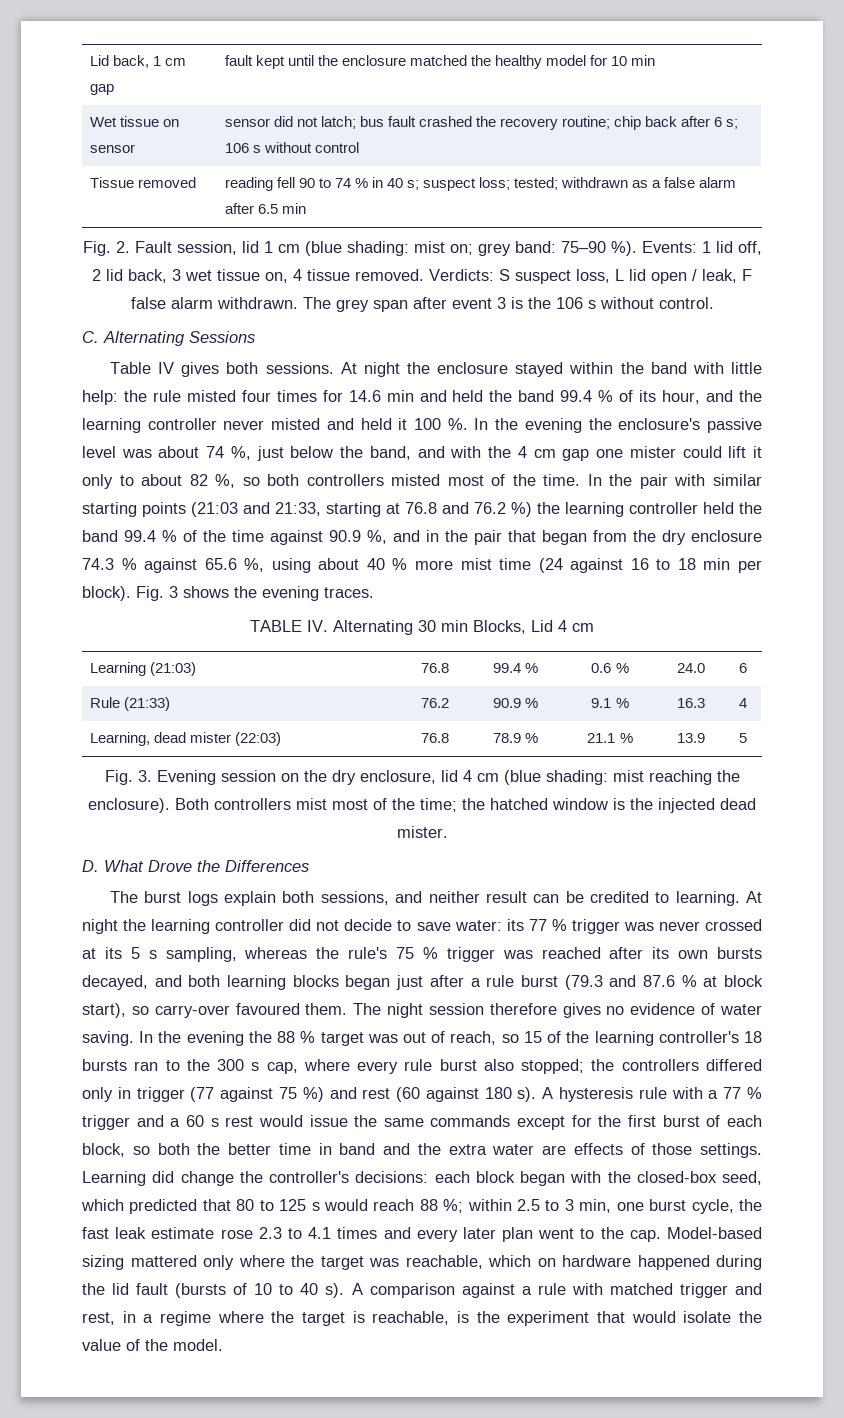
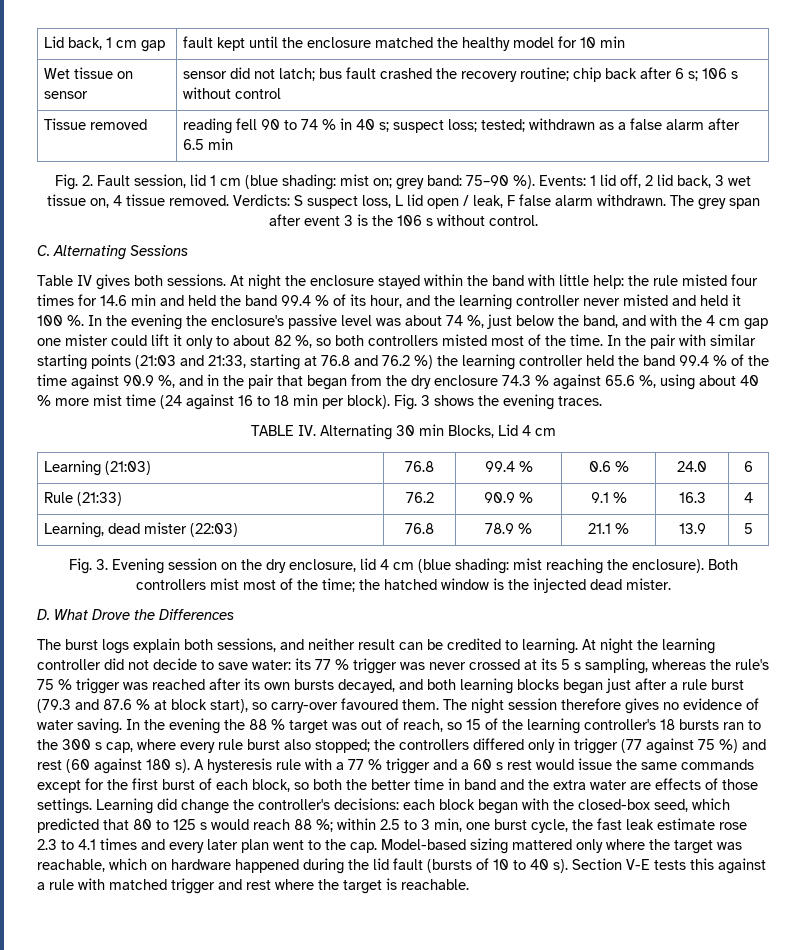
[351,1283,455,1298] A comparison -> [572,858,714,870] Section V-E tests this
[82,1311,762,1326] [82,1339,223,1351] rest, in a regime where the target is reachable, is the experiment that would isolate the value of the model. -> [246,878,469,894] rest where the target is reachable.

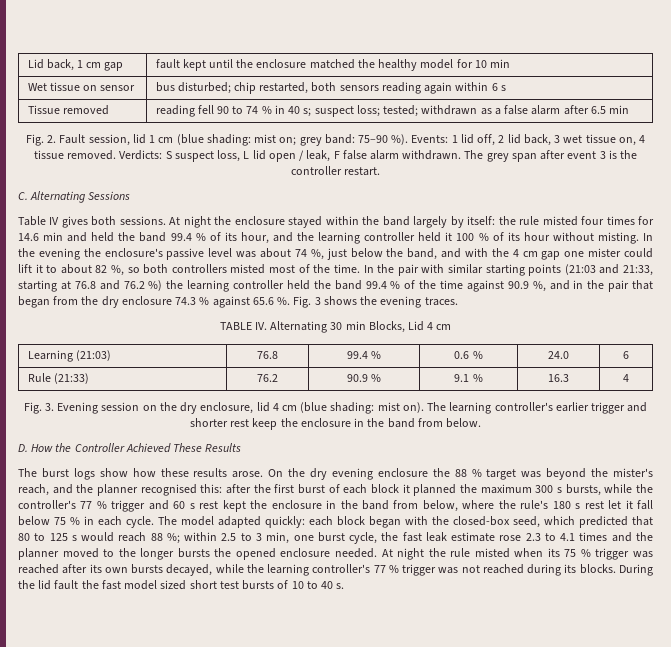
[183,67,739,82] [183,87,282,99] sensor did not latch; bus fault crashed the recovery routine; chip back after 6 s; 106 s without control -> [155,82,506,94] bus disturbed; chip restarted, both sensors reading again within 6 s
[396,214,538,226] 106 s without control. -> [290,166,381,176] controller restart.
[528,274,624,289] with little help: -> [413,216,496,228] largely by itself:
[583,294,741,306] [37,315,84,326] never misted and held it 100 %. -> [418,232,639,244] held it 100 % of its hour without misting.
[186,335,213,349] only -> (43, 268) none
[639,374,759,390] [37,394,390,410] %, using about 40 % more mist time (24 against 16 to 18 min per block). -> [277,297,291,305] %.
[44,522,239,538] [405,523,434,534] [485,523,532,534] [588,523,629,534] [678,523,706,534] [744,523,753,534] // Learning, dead mister (22:03) | 76.8 | 78.9 % | 21.1 % | 13.9 | 5 -> (629, 378) none
[545,558,738,574] [135,578,671,593] [37,609,234,620] [37,638,715,654] [37,658,769,674] [37,678,744,694] [37,698,759,714] [37,718,220,734] reaching the enclosure). Both controllers mist most of the time; the hatched window is the injected dead mister. // D. What Drove the Differences // The burst logs explain both sessions, and neither result can be credited to learning. At night the learning controller did not decide to save water: its 77 % trigger was never crossed at its 5 s sampling, whereas the rule's 75 % trigger was reached after its own bursts decayed, and both learning blocks began just after a rule burst (79.3 and 87.6 % at block start), so carry-over favoured them. The night session therefore gives no evidence of water saving. In the evening -> [402,402,648,414] [189,418,482,430] [18,443,242,453] [18,468,428,480] on). The learning controller's earlier trigger and shorter rest keep the enclosure in the band from below. // D. How the Controller Achieved These Results // The burst logs show how these results arose. On the dry evening enclosure
[361,718,761,734] [37,738,766,754] [37,758,754,774] [37,778,104,793] out of reach, so 15 of the learning controller's 18 bursts ran to the 300 s cap, where every rule burst also stopped; the controllers differed only in trigger (77 against 75 %) and rest (60 against 180 s). A hysteresis rule with a 77 % trigger and a 60 s rest would issue the same commands except for -> [546,468,653,480] [18,484,251,496] beyond the mister's reach, and the planner recognised this: after
[252,778,758,792] [37,798,399,814] block, so both the better time in band and the extra water are effects of those settings. Learning did change the controller's decisions: -> [371,484,653,496] [18,500,654,512] [18,516,305,528] block it planned the maximum 300 s bursts, while the controller's 77 % trigger and 60 s rest kept the enclosure in the band from below, where the rule's 180 s rest let it fall below 75 % in each cycle. The model adapted quickly:
[169,838,742,854] [37,858,766,874] [37,878,469,894] every later plan went to the cap. Model-based sizing mattered only where the target was reachable, which on hardware happened during the lid fault (bursts of 10 to 40 s). Section V-E tests this against a rule with matched trigger and rest where the target is reachable. -> [635,532,653,541] [18,548,653,560] [18,564,653,576] [18,580,345,590] the planner moved to the longer bursts the opened enclosure needed. At night the rule misted when its 75 % trigger was reached after its own bursts decayed, while the learning controller's 77 % trigger was not reached during its blocks. During the lid fault the fast model sized short test bursts of 10 to 40 s.

